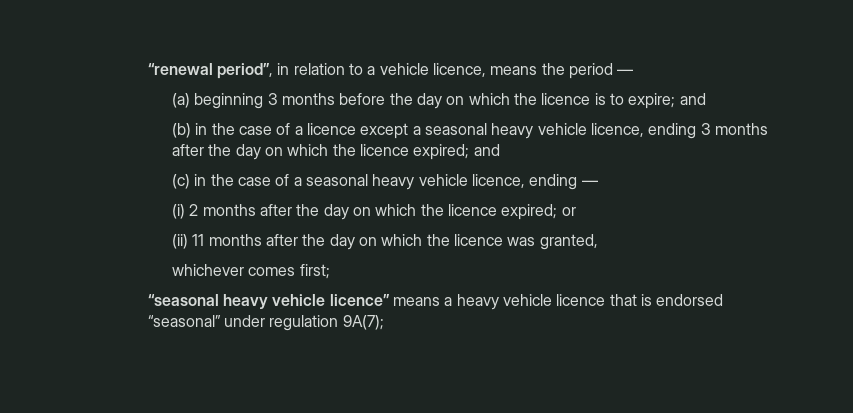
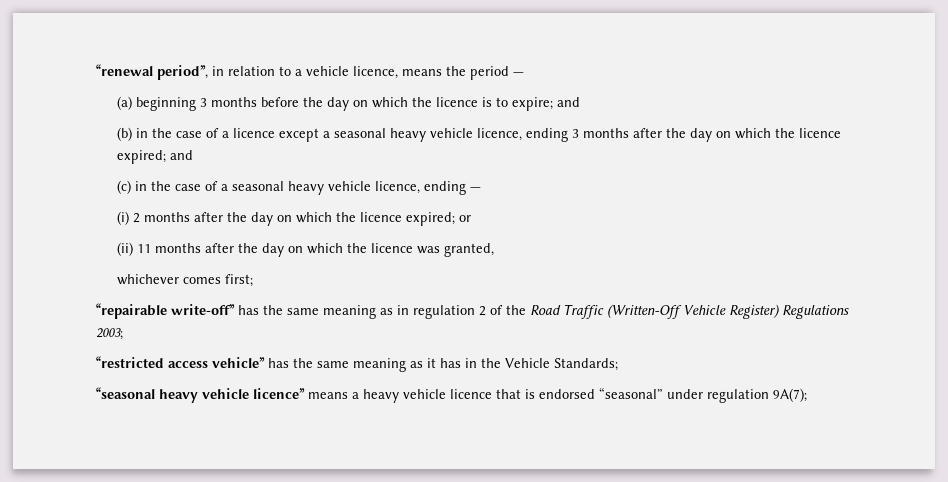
(330, 271) none -> [95,303,849,319] [95,328,123,340] [95,356,618,372] // “repairable write-off” has the same meaning as in regulation 2 of the Road Traffic (Written-Off Vehicle Register) Regulations 2003; // “restricted access vehicle” has the same meaning as it has in the Vehicle Standards;

